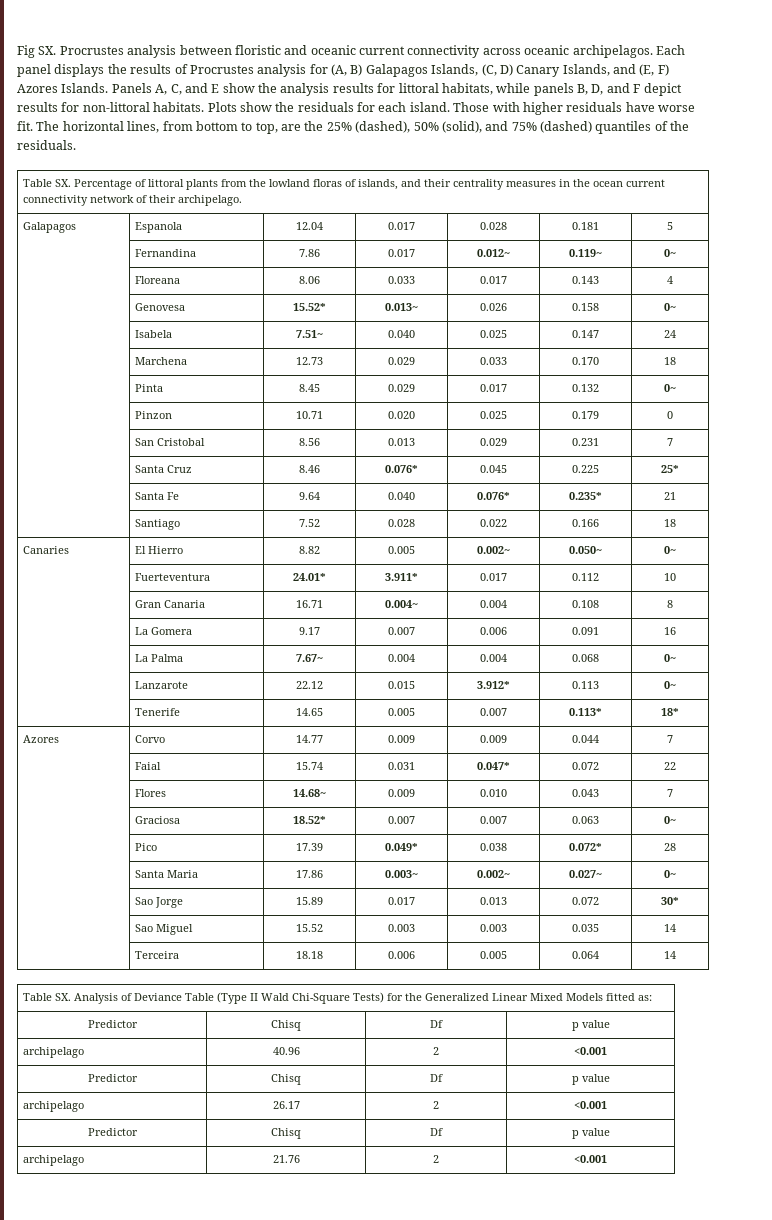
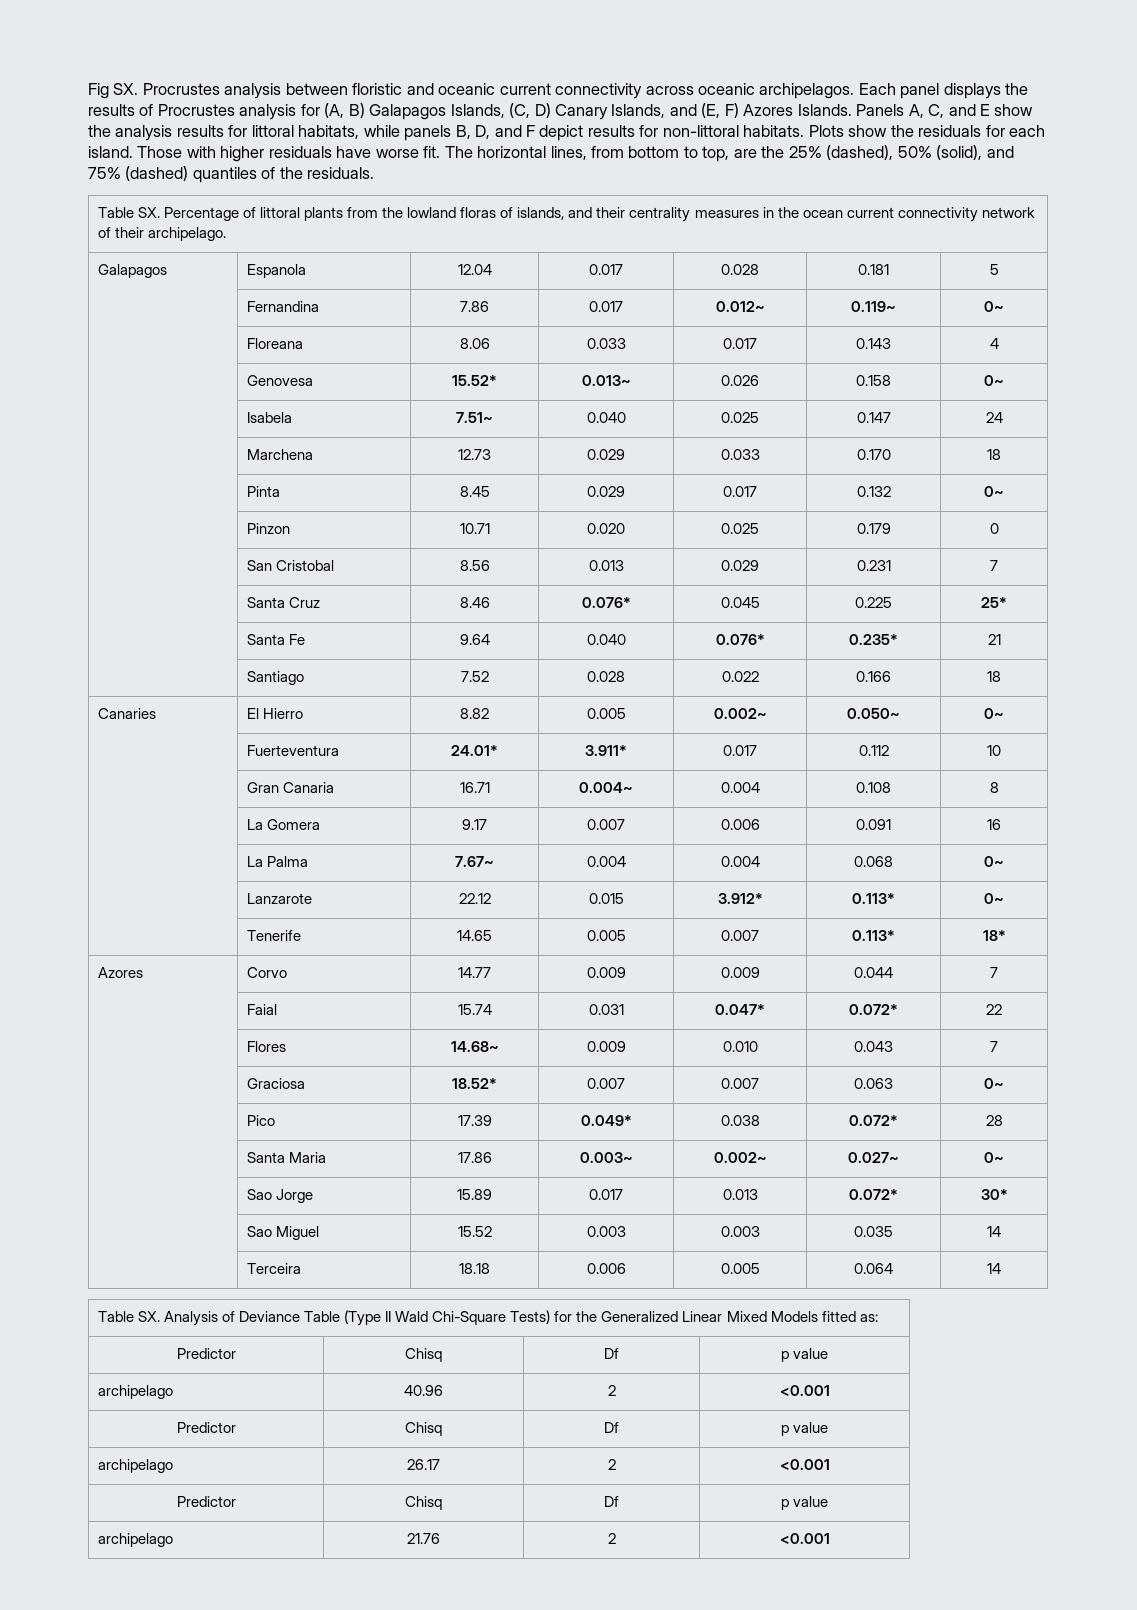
[572,681,599,689] 0.113 -> [852,893,895,904] 0.113*
[572,762,599,770] 0.072 -> [849,1004,898,1015] 0.072*
[572,897,599,905] 0.072 -> [849,1189,898,1200] 0.072*

